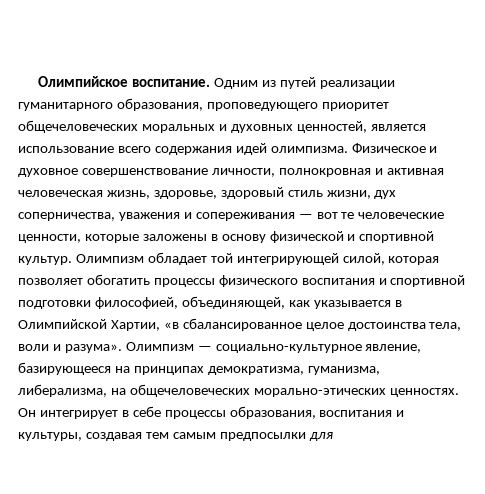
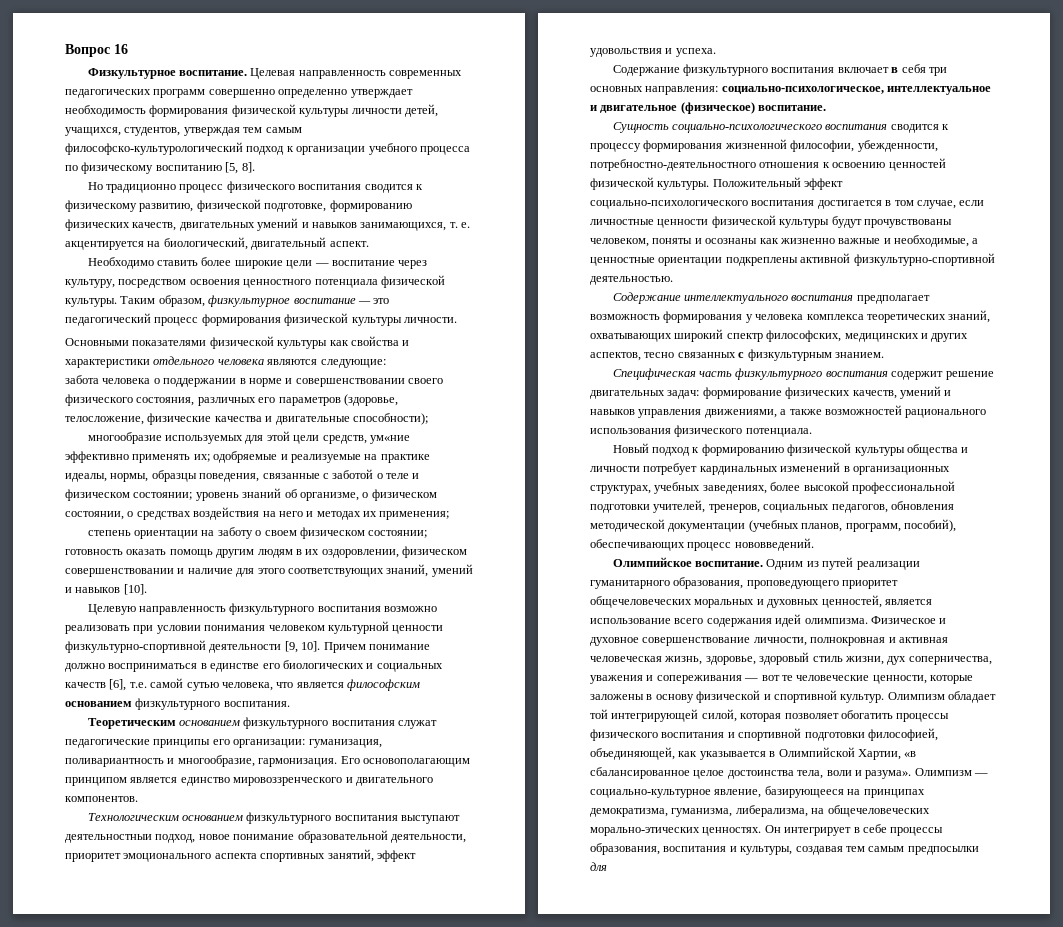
(37, 81) none -> [65,44,128,57] [87,68,463,79] [65,89,413,98] [65,104,438,117] [65,127,302,136] [65,142,470,155] [65,162,255,174] [87,181,423,193] [65,199,412,212] [65,218,470,231] [65,237,369,250] [87,257,428,269] [65,275,445,288] [65,295,390,307] [65,313,457,326] [65,336,410,349] [65,356,386,368] [65,375,443,387] [65,394,398,406] [65,413,428,425] [87,431,410,444] [65,451,430,463] [65,469,420,482] [65,488,437,501] [65,507,450,520] [87,527,428,539] [65,546,467,558] [65,564,473,577] [65,584,147,595] [87,603,438,615] [65,621,444,634] [65,640,430,653] [65,660,443,672] [65,678,420,691] [65,698,290,710] [87,717,438,729] [65,739,382,748] [65,755,470,767] [65,777,433,786] [65,796,138,802] [87,812,461,824] [65,830,466,843] [65,849,416,862] [590,48,716,57] [612,64,947,76] [590,86,992,95] [590,102,827,114] [612,122,950,133] [590,139,938,152] [590,158,946,171] [590,177,844,190] [590,200,985,209] [590,215,952,228] [590,235,979,247] [590,253,995,266] [590,276,673,285] [612,292,930,304] [590,310,991,323] [590,329,969,342] [590,349,884,361] [612,368,994,380] [590,386,952,399] [590,405,987,418] [590,425,812,437] [612,443,969,456] [590,462,950,475] [590,481,955,494] [590,500,954,513] [590,519,956,532] [590,538,814,551] Вопрос 16 // Физкультурное воспитание. Целевая направленность современных педагогических программ совершенно определенно утверждает необходимость формирования физической культуры личности детей, учащихся, студентов, утверждая тем самым философско-культурологический подход к организации учебного процесса по физическому воспитанию [5, 8]. // Но традиционно процесс физического воспитания сводится к физическому развитию, физической подготовке, формированию физических качеств, двигательных умений и навыков занимающихся, т. е. акцентируется на биологический, двигательный аспект. // Необходимо ставить более широкие цели — воспитание через культуру, посредством освоения ценностного потенциала физической культуры. Таким образом, физкультурное воспитание — это педагогический процесс формирования физической культуры личности. // Основными показателями физической культуры как свойства и характеристики отдельного человека являются следующие: // забота человека о поддержании в норме и совершенствовании своего физического состояния, различных его параметров (здоровье, телосложение, физические качества и двигательные способности); // многообразие используемых для этой цели средств, ум«ние эффективно применять их; одобряемые и реализуемые на практике идеалы, нормы, образцы поведения, связанные с заботой о теле и физическом состоянии; уровень знаний об организме, о физическом состоянии, о средствах воздействия на него и методах их применения; // степень ориентации на заботу о своем физическом состоянии; готовность оказать помощь другим людям в их оздоровлении, физическом совершенствовании и наличие для этого соответствующих знаний, умений и навыков [10]. // Целевую направленность физкультурного воспитания возможно реализовать при условии понимания человеком культурной ценности физкультурно-спортивной деятельности [9, 10]. Причем понимание должно восприниматься в единстве его биологических и социальных качеств [6], т.е. самой сутью человека, что является философским основанием физкультурного воспитания. // Теоретическим основанием физкультурного воспитания служат педагогические принципы его организации: гуманизация, поливариантность и многообразие, гармонизация. Его основополагающим принципом является единство мировоззренческого и двигательного компонентов. // Технологическим основанием физкультурного воспитания выступают деятельностныи подход, новое понимание образовательной деятельности, приоритет эмоционального аспекта спортивных занятий, эффект удовольствия и успеха. // Содержание физкультурного воспитания включает в себя три основных направления: социально-психологическое, интеллектуальное и двигательное (физическое) воспитание. // Сущность социально-психологического воспитания сводится к процессу формирования жизненной философии, убежденности, потребностно-деятельностного отношения к освоению ценностей физической культуры. Положительный эффект социально-психологического воспитания достигается в том случае, если личностные ценности физической культуры будут прочувствованы человеком, поняты и осознаны как жизненно важные и необходимые, а ценностные ориентации подкреплены активной физкультурно-спортивной деятельностью. // Содержание интеллектуального воспитания предполагает возможность формирования у человека комплекса теоретических знаний, охватывающих широкий спектр философских, медицинских и других аспектов, тесно связанных с физкультурным знанием. // Специфическая часть физкультурного воспитания содержит решение двигательных задач: формирование физических качеств, умений и навыков управления движениями, а также возможностей рационального использования физического потенциала. // Новый подход к формированию физической культуры общества и личности потребует кардинальных изменений в организационных структурах, учебных заведениях, более высокой профессиональной подготовки учителей, тренеров, социальных педагогов, обновления методической документации (учебных планов, программ, пособий), обеспечивающих процесс нововведений. //

